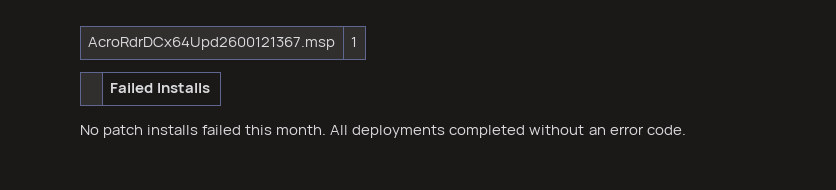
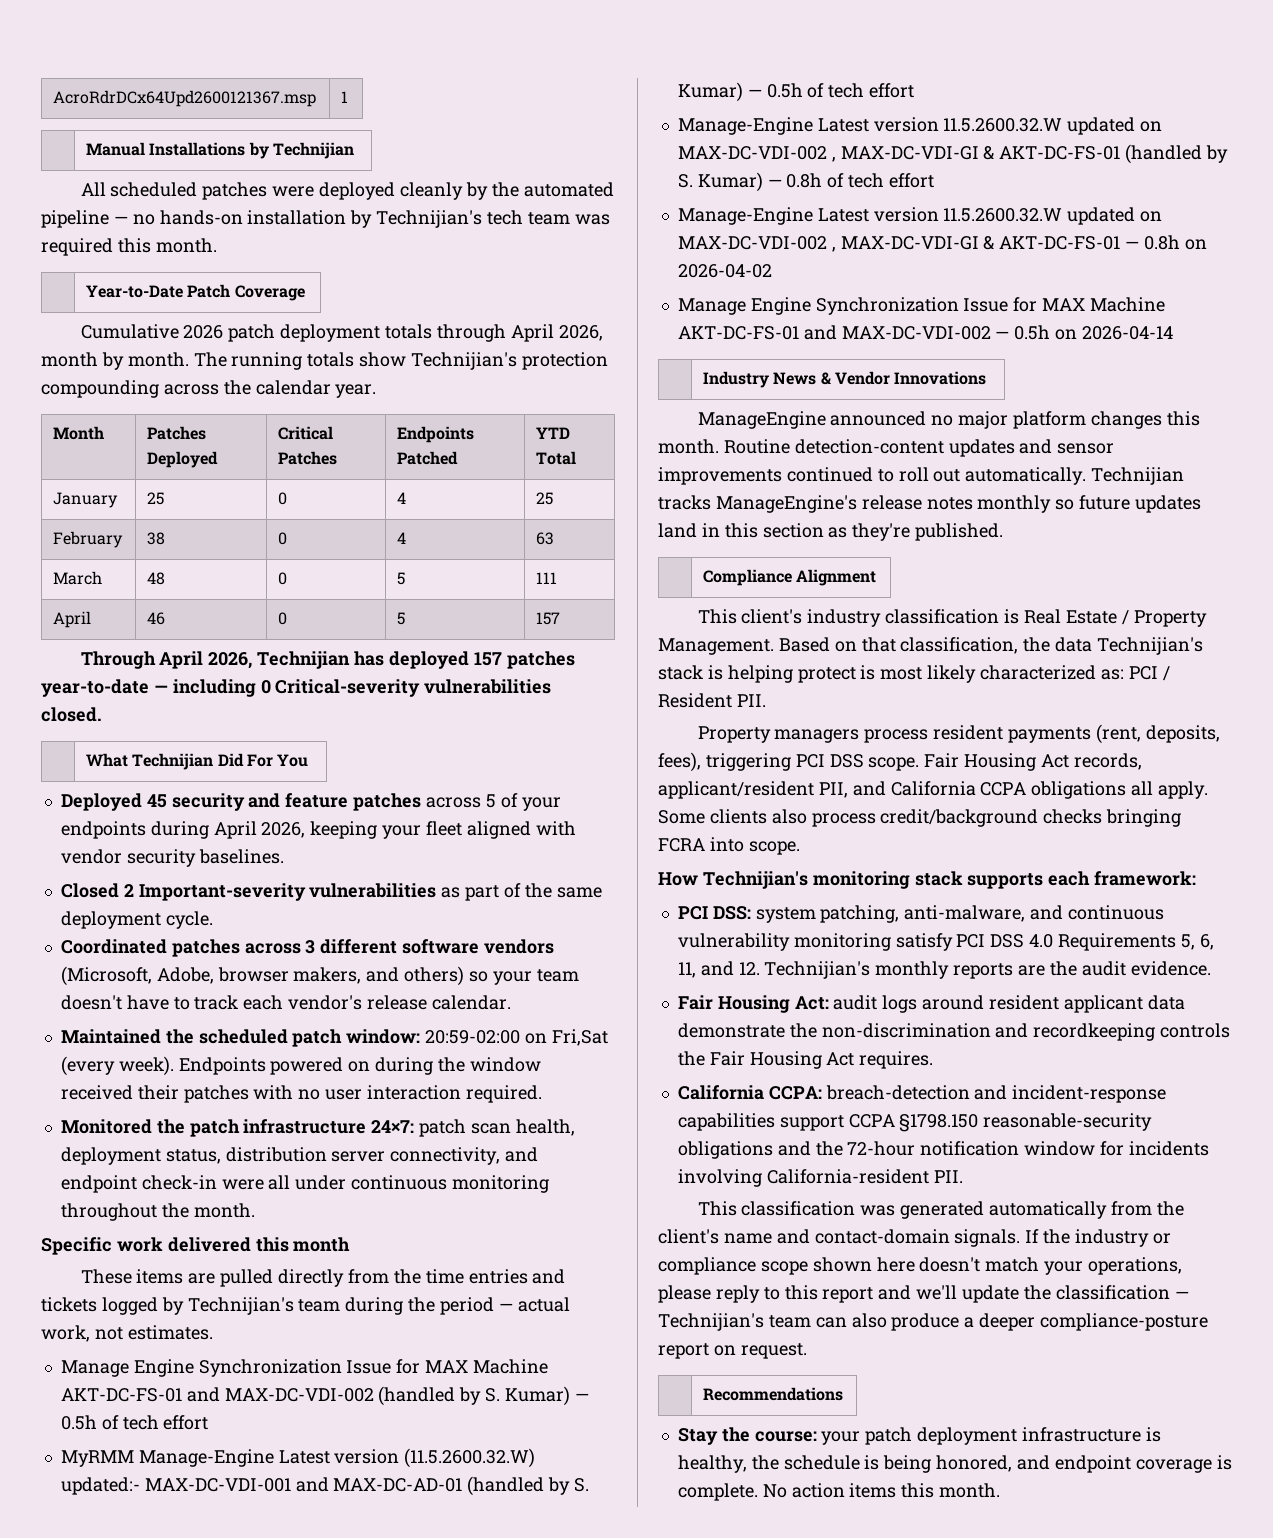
[109,83,210,93] [80,125,686,138] Failed Installs // No patch installs failed this month. All deployments completed without an error code. -> [86,142,355,159] [80,182,614,200] [41,210,610,228] [41,238,217,256] [86,284,305,301] [80,324,603,342] [41,352,608,370] [41,380,377,398] [53,426,105,440] [147,426,207,440] [147,451,219,468] [278,426,334,440] [278,451,338,465] [397,426,475,443] [397,451,459,465] [536,427,571,439] [536,451,577,465] [53,492,119,508] [147,492,165,505] [278,492,288,505] [397,492,407,504] [536,492,554,505] [53,531,124,548] [147,532,166,545] [278,532,288,545] [397,532,407,544] [536,532,555,545] [53,571,103,585] [147,572,166,585] [278,572,288,585] [397,572,406,585] [536,572,558,584] [53,611,92,628] [147,612,166,625] [278,612,288,625] [397,612,406,625] [536,612,561,625] [80,651,575,669] [41,679,552,697] [41,707,102,722] [86,753,309,770] [60,793,561,811] [60,821,576,839] [60,849,284,867] [60,883,602,901] [60,911,213,929] [60,939,554,957] [60,966,579,986] [60,995,511,1010] [60,1029,608,1047] [60,1056,541,1076] [60,1085,542,1103] [60,1119,575,1137] [60,1147,539,1165] [60,1175,549,1193] [60,1203,255,1221] [41,1237,351,1255] [80,1269,566,1287] [41,1297,570,1315] [41,1325,213,1342] [60,1359,548,1377] [60,1386,589,1406] [60,1415,209,1430] [60,1448,536,1468] [60,1476,589,1496] [677,82,915,102] [677,117,1163,135] [677,144,1228,164] [677,172,934,192] [677,207,1163,225] [677,235,1207,252] [677,264,772,278] [677,297,1165,315] [677,325,1173,340] [703,371,987,388] [697,411,1200,429] [658,439,1115,457] [658,467,1185,485] [658,495,1202,513] [658,523,1004,541] [703,569,877,586] [697,609,1207,627] [658,637,1204,655] [658,665,1170,683] [658,693,766,708] [697,724,1220,744] [658,752,1142,772] [658,781,1209,799] [658,809,1182,827] [658,837,800,855] [658,871,1197,889] [677,905,1164,923] [677,933,1214,951] [677,961,1211,979] [677,995,1185,1013] [677,1023,1231,1041] [677,1051,934,1069] [677,1085,1167,1103] [677,1113,1153,1132] [677,1141,1209,1159] [677,1169,963,1187] [697,1201,1184,1219] [658,1229,1171,1247] [658,1257,1183,1275] [658,1285,1189,1303] [658,1313,1209,1331] [658,1343,807,1359] [703,1387,844,1401] [677,1427,1161,1445] [677,1455,1232,1473] [677,1483,1001,1501] Manual Installations by Technijian // All scheduled patches were deployed cleanly by the automated pipeline — no hands-on installation by Technijian's tech team was required this month. // | Year-to-Date Patch Coverage // Cumulative 2026 patch deployment totals through April 2026, month by month. The running totals show Technijian's protection compounding across the calendar year. // Month | Patches Deployed | Critical Patches | Endpoints Patched | YTD Total // January | 25 | 0 | 4 | 25 // February | 38 | 0 | 4 | 63 // March | 48 | 0 | 5 | 111 // April | 46 | 0 | 5 | 157 // Through April 2026, Technijian has deployed 157 patches year-to-date — including 0 Critical-severity vulnerabilities closed. // | What Technijian Did For You // Deployed 45 security and feature patches across 5 of your endpoints during April 2026, keeping your fleet aligned with vendor security baselines. // Closed 2 Important-severity vulnerabilities as part of the same deployment cycle. // Coordinated patches across 3 different software vendors (Microsoft, Adobe, browser makers, and others) so your team doesn't have to track each vendor's release calendar. // Maintained the scheduled patch window: 20:59-02:00 on Fri,Sat (every week). Endpoints powered on during the window received their patches with no user interaction required. // Monitored the patch infrastructure 24×7: patch scan health, deployment status, distribution server connectivity, and endpoint check-in were all under continuous monitoring throughout the month. // Specific work delivered this month // These items are pulled directly from the time entries and tickets logged by Technijian's team during the period — actual work, not estimates. // Manage Engine Synchronization Issue for MAX Machine AKT-DC-FS-01 and MAX-DC-VDI-002 (handled by S. Kumar) — 0.5h of tech effort // MyRMM Manage-Engine Latest version (11.5.2600.32.W) updated:- MAX-DC-VDI-001 and MAX-DC-AD-01 (handled by S. Kumar) — 0.5h of tech effort // Manage-Engine Latest version 11.5.2600.32.W updated on MAX-DC-VDI-002 , MAX-DC-VDI-GI & AKT-DC-FS-01 (handled by S. Kumar) — 0.8h of tech effort // Manage-Engine Latest version 11.5.2600.32.W updated on MAX-DC-VDI-002 , MAX-DC-VDI-GI & AKT-DC-FS-01 — 0.8h on 2026-04-02 // Manage Engine Synchronization Issue for MAX Machine AKT-DC-FS-01 and MAX-DC-VDI-002 — 0.5h on 2026-04-14 // | Industry News & Vendor Innovations // ManageEngine announced no major platform changes this month. Routine detection-content updates and sensor improvements continued to roll out automatically. Technijian tracks ManageEngine's release notes monthly so future updates land in this section as they're published. // | Compliance Alignment // This client's industry classification is Real Estate / Property Management. Based on that classification, the data Technijian's stack is helping protect is most likely characterized as: PCI / Resident PII. // Property managers process resident payments (rent, deposits, fees), triggering PCI DSS scope. Fair Housing Act records, applicant/resident PII, and California CCPA obligations all apply. Some clients also process credit/background checks bringing FCRA into scope. // How Technijian's monitoring stack supports each framework: // PCI DSS: system patching, anti-malware, and continuous vulnerability monitoring satisfy PCI DSS 4.0 Requirements 5, 6, 11, and 12. Technijian's monthly reports are the audit evidence. // Fair Housing Act: audit logs around resident applicant data demonstrate the non-discrimination and recordkeeping controls the Fair Housing Act requires. // California CCPA: breach-detection and incident-response capabilities support CCPA §1798.150 reasonable-security obligations and the 72-hour notification window for incidents involving California-resident PII. // This classification was generated automatically from the client's name and contact-domain signals. If the industry or compliance scope shown here doesn't match your operations, please reply to this report and we'll update the classification — Technijian's team can also produce a deeper compliance-posture report on request. // | Recommendations // Stay the course: your patch deployment infrastructure is healthy, the schedule is being honored, and endpoint coverage is complete. No action items this month.

